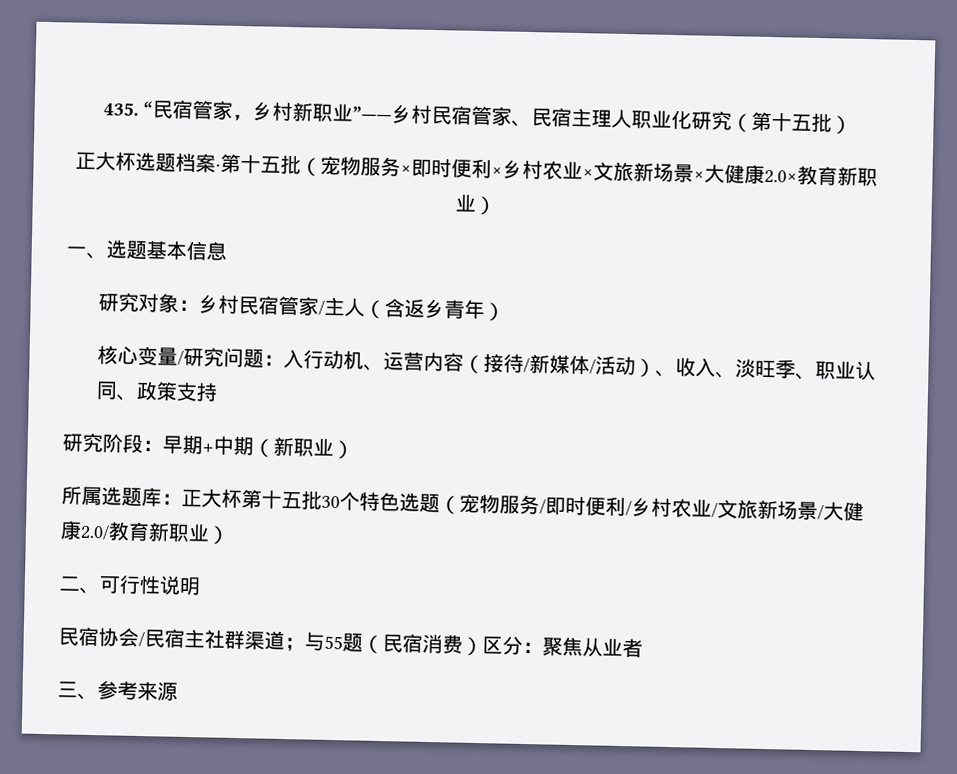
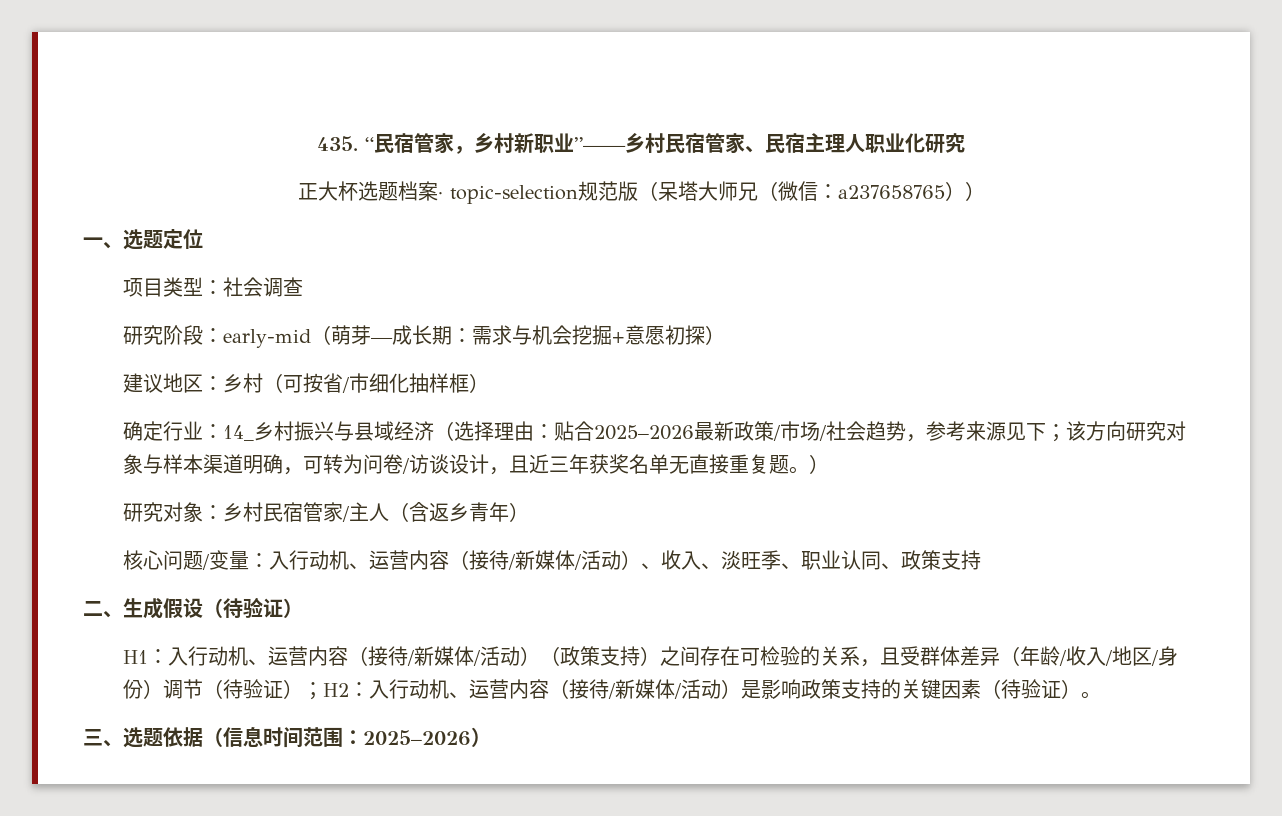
[731,111,853,135] （第十五批） -> (965, 143) none
[220,153,878,187] [455,194,496,216] [66,239,227,261] 第十五批（宠物服务×即时便利×乡村农业×文旅新场景×大健康2.0×教育新职业） // 一、选题基本信息 -> [449,181,985,204] [83,229,203,250] [122,277,303,297] [122,325,725,348] [122,373,489,393] [122,421,1186,442] [122,454,829,475] topic-selection规范版（呆塔大师兄（微信：a237658765）） // 一、选题定位 // 项目类型：社会调查 // 研究阶段：early-mid（萌芽—成长期：需求与机会挖掘+意愿初探） // 建议地区：乡村（可按省/市细化抽样框） // 确定行业：14_乡村振兴与县域经济（选择理由：贴合2025–2026最新政策/市场/社会趋势，参考来源见下；该方向研究对象与样本渠道明确，可转为问卷/访谈设计，且近三年获奖名单无直接重复题。）
[136,345,264,368] 变量/研究问题 -> [162,550,249,570] 问题/变量
[62,432,354,460] [61,486,864,522] [60,520,230,545] [59,574,200,596] [58,626,643,658] [57,680,178,701] 研究阶段：早期+中期（新职业） // 所属选题库：正大杯第十五批30个特色选题（宠物服务/即时便利/乡村农业/文旅新场景/大健康2.0/教育新职业） // 二、可行性说明 // 民宿协会/民宿主社群渠道；与55题（民宿消费）区分：聚焦从业者 // 三、参考来源 -> [83,597,303,619] [122,646,1178,667] [122,679,1101,700] [83,726,491,748] 二、生成假设（待验证） // H1：入行动机、运营内容（接待/新媒体/活动）（政策支持）之间存在可检验的关系，且受群体差异（年龄/收入/地区/身份）调节（待验证）；H2：入行动机、运营内容（接待/新媒体/活动）是影响政策支持的关键因素（待验证）。 // 三、选题依据（信息时间范围：2025–2026）

